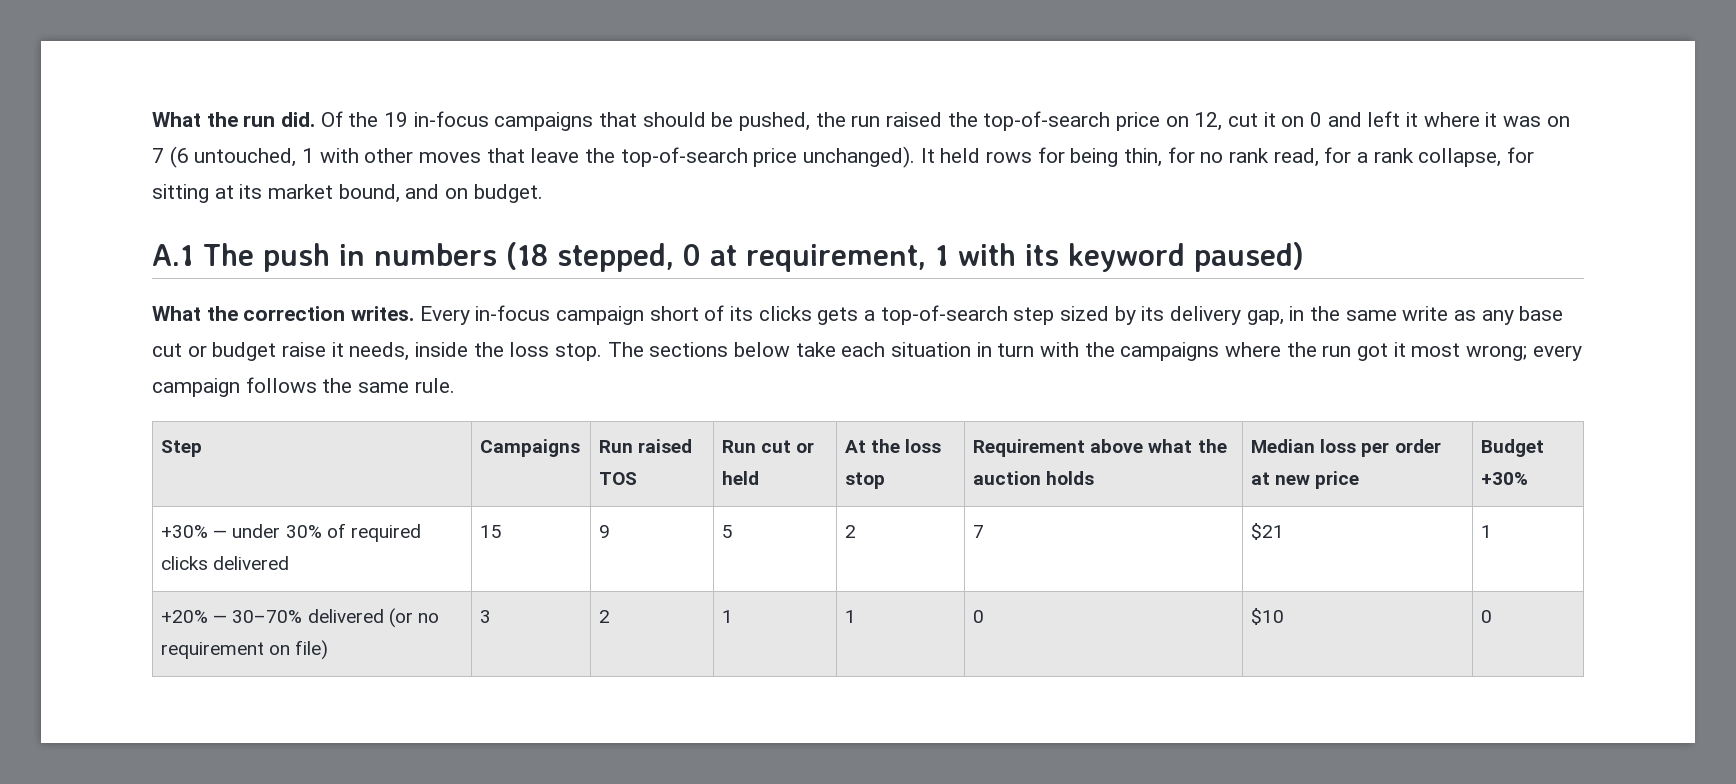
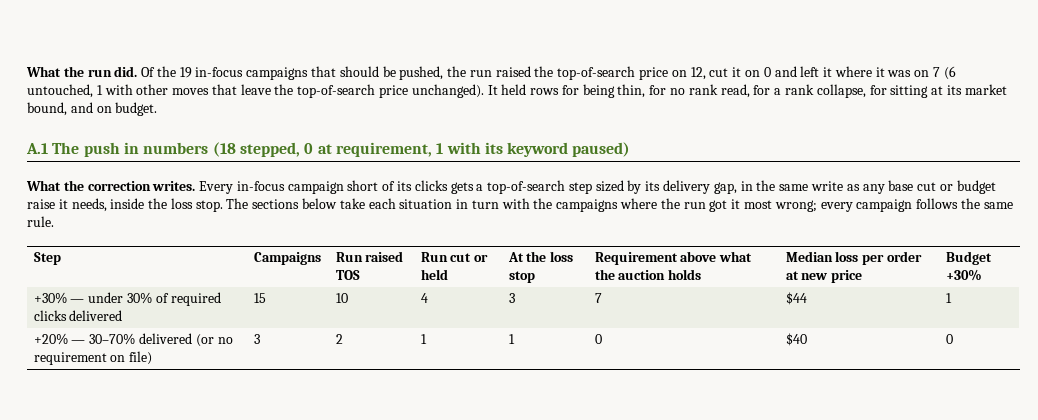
[599,525,611,538] [722,525,734,538] [845,525,857,538] 9 | 5 | 2 -> [335,293,348,303] [420,293,428,303] [508,293,515,303] 10 | 4 | 3
[1251,523,1285,540] $21 -> [785,292,807,305] $44
[1251,608,1285,625] $10 -> [785,333,807,346] $40

